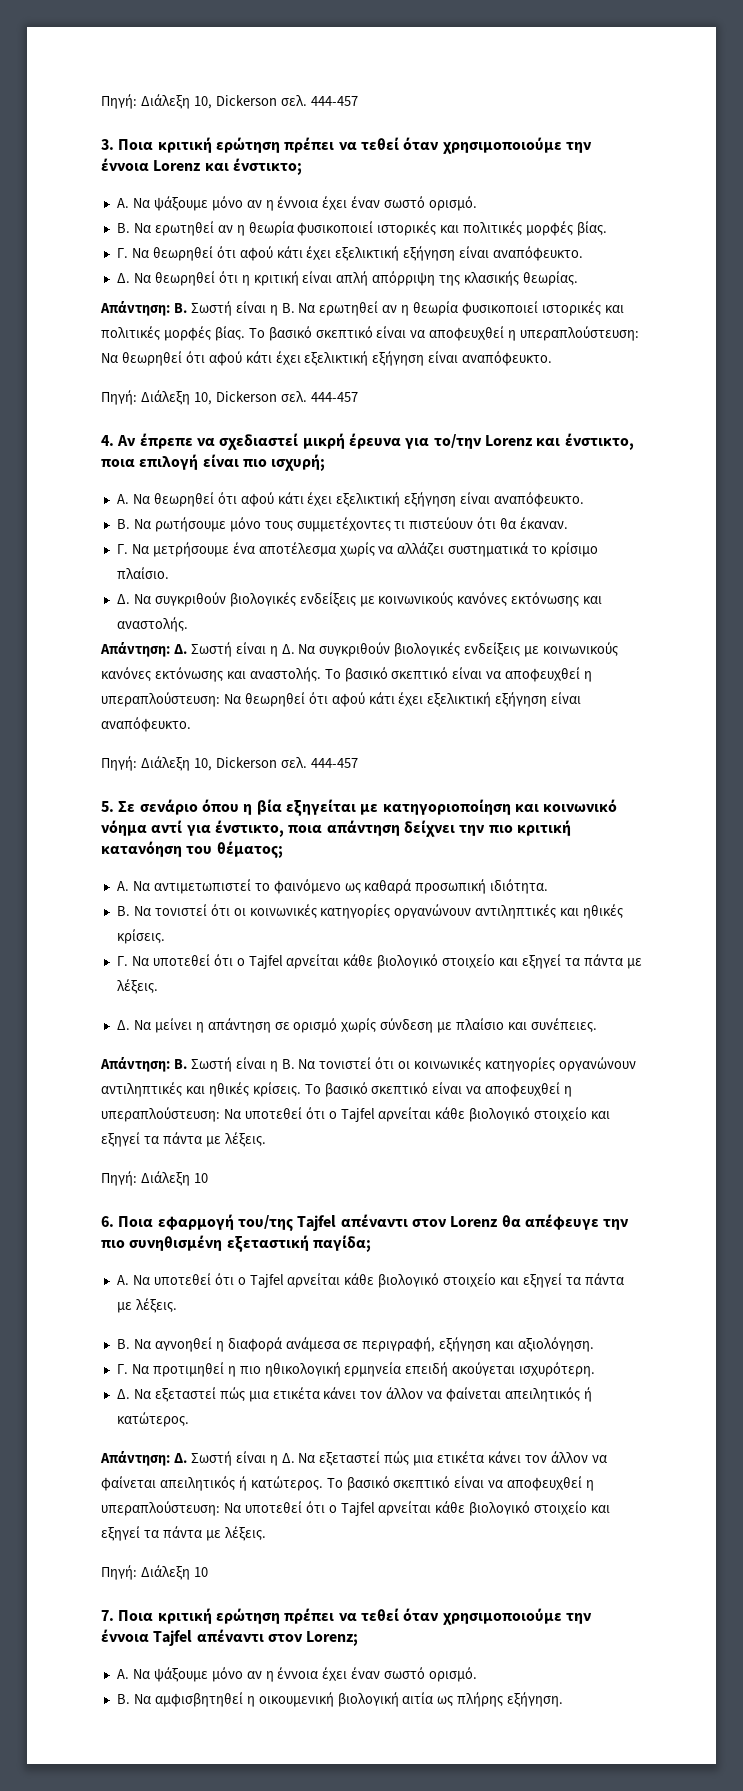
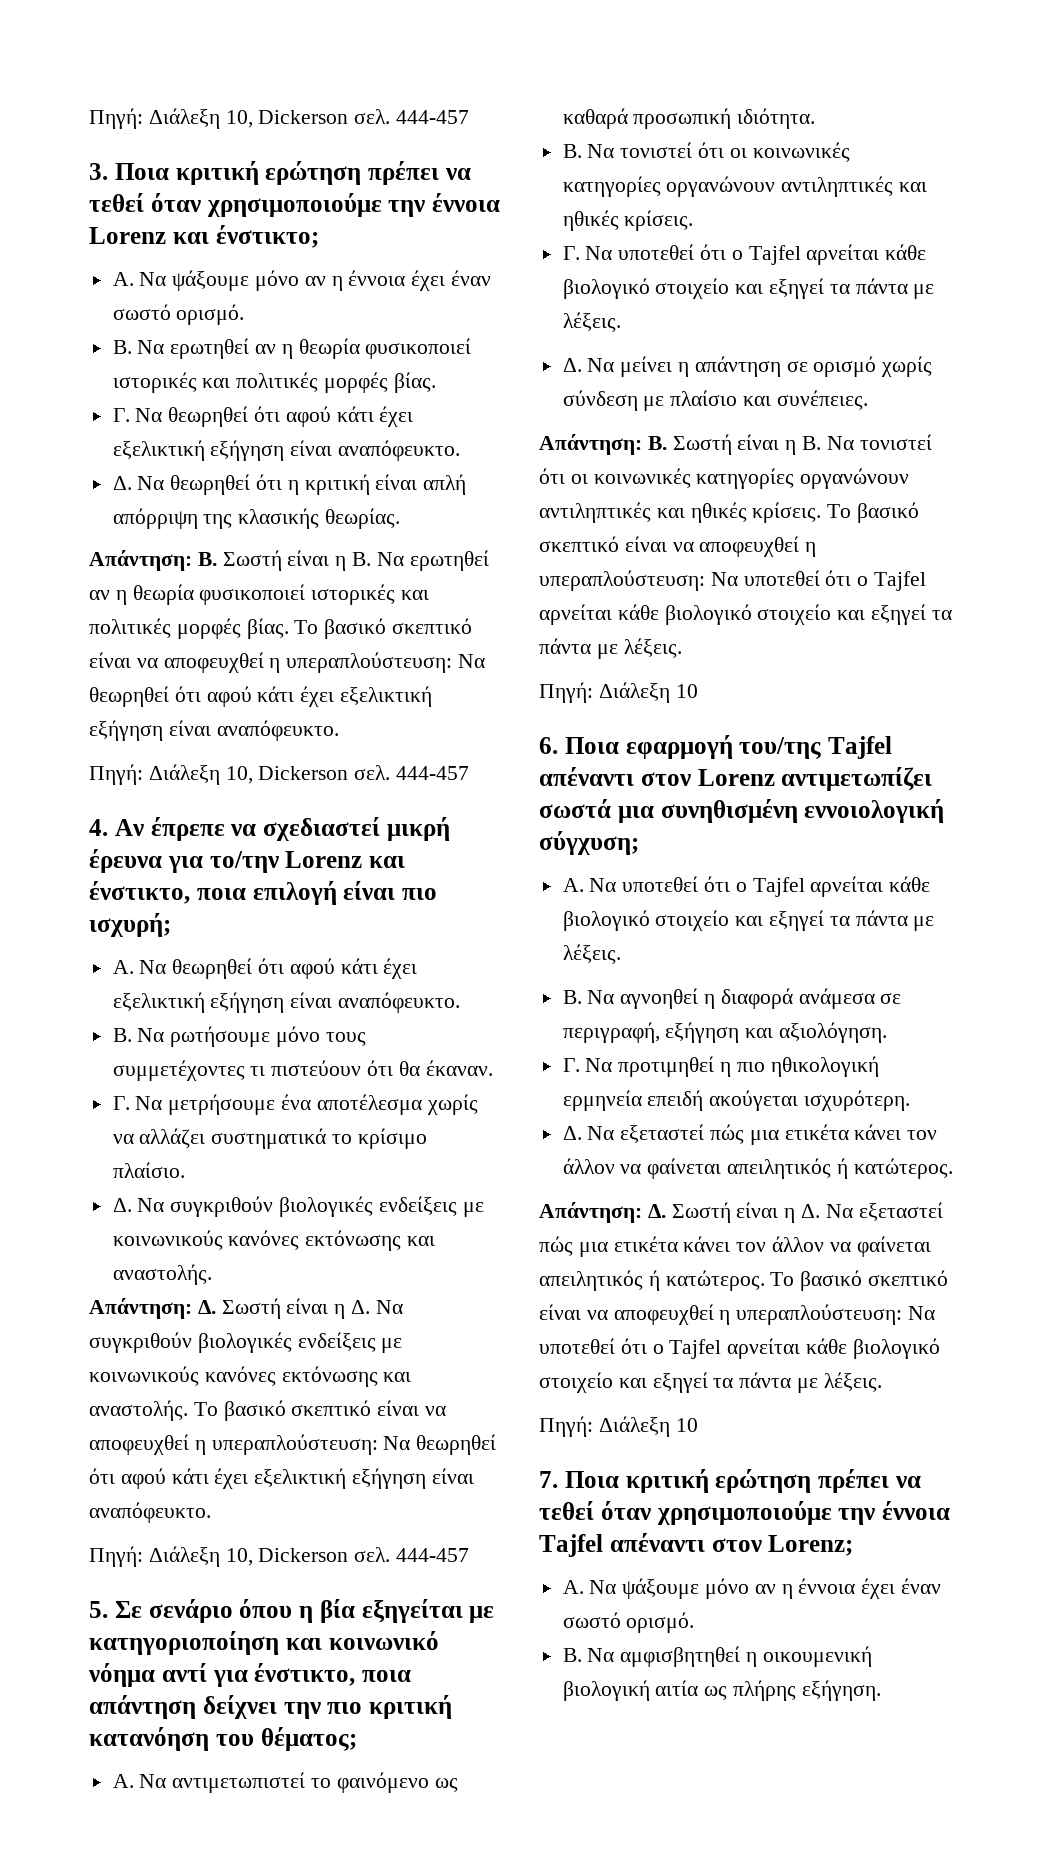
[501,1214,630,1230] [101,1235,371,1252] θα απέφευγε την πιο συνηθισμένη εξεταστική παγίδα; -> [781,767,933,791] [539,799,945,823] [539,831,639,855] αντιμετωπίζει σωστά μια συνηθισμένη εννοιολογική σύγχυση;

